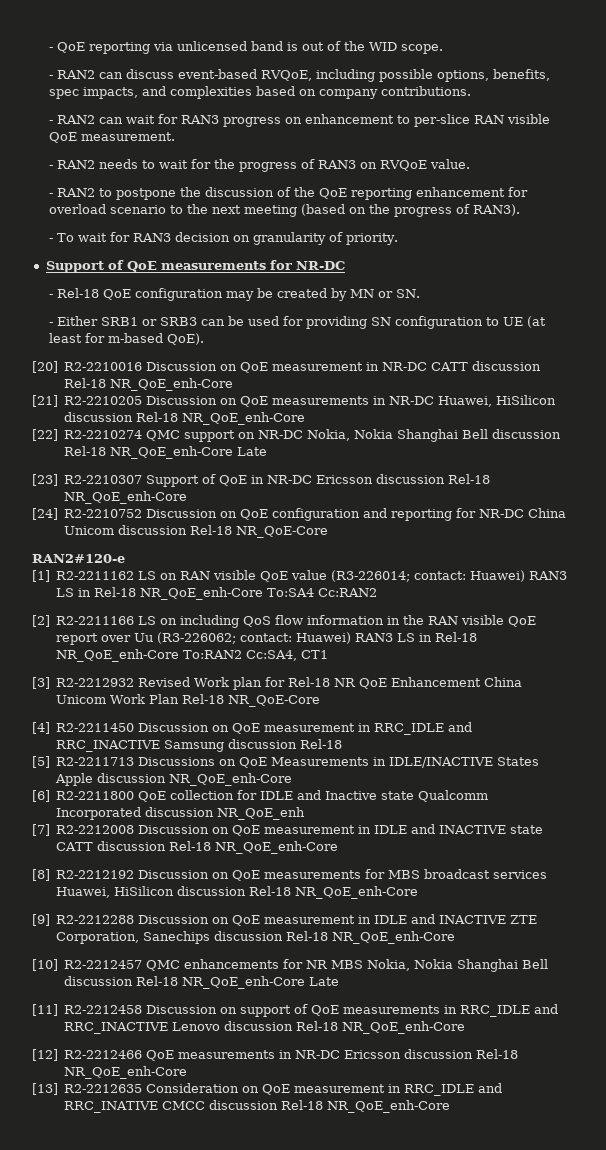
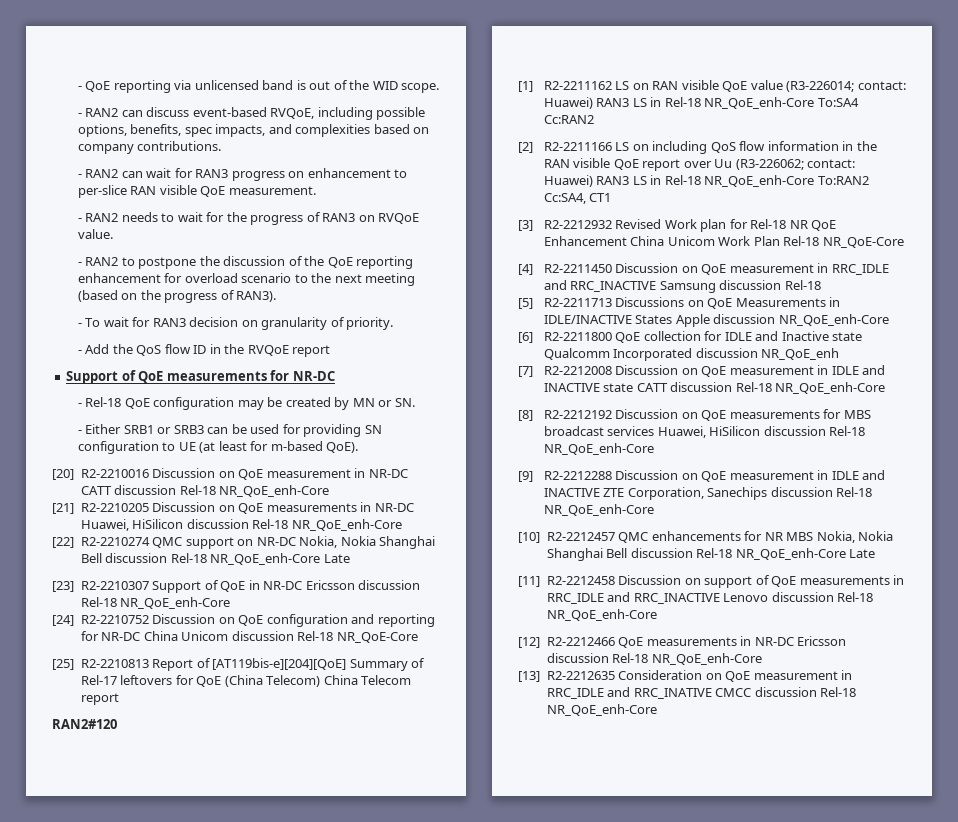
(399, 239) none -> [77,344,331,357] // - Add the QoS flow ID in the RVQoE report
[32,554,125,563] RAN2#120-e -> [52,658,426,671] [80,675,412,687] [80,693,119,705] [52,719,117,729] [25] R2-2210813 Report of [AT119bis-e][204][QoE] Summary of Rel-17 leftovers for QoE (China Telecom) China Telecom report // RAN2#120

